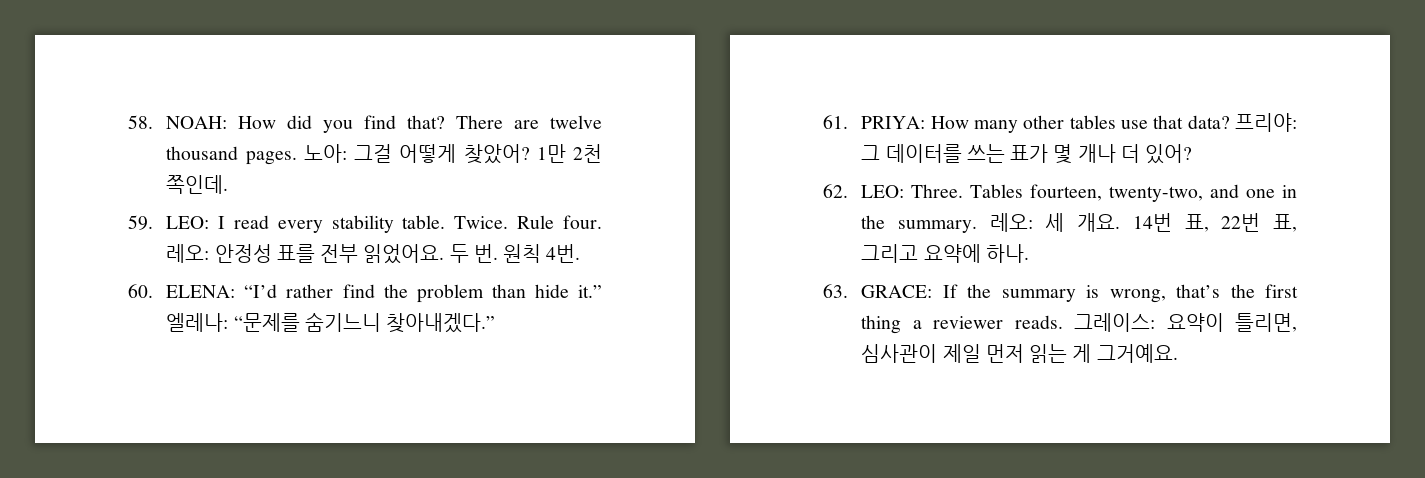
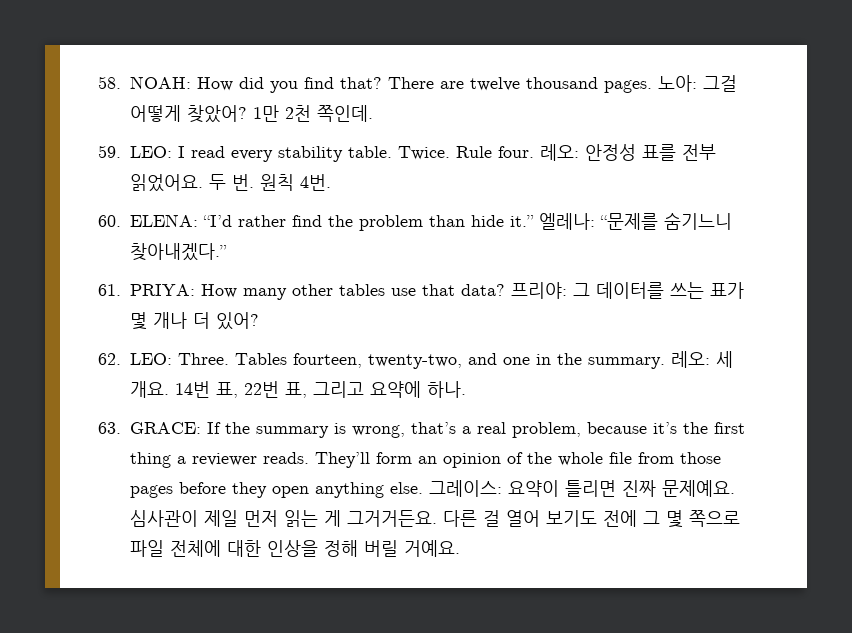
(1221, 291) none -> [462,422,677,438] a real problem, because it’s
[1074,313,1297,332] 그레이스: 요약이 틀리면, -> [315,452,721,468] [130,480,735,498] They’ll form an opinion of the whole file from those pages before they open anything else. 그레이스: 요약이 틀리면 진짜 문제예요.
[1096,344,1178,363] 그거예요. -> [347,510,740,528] [130,540,460,557] 그거거든요. 다른 걸 열어 보기도 전에 그 몇 쪽으로 파일 전체에 대한 인상을 정해 버릴 거예요.

